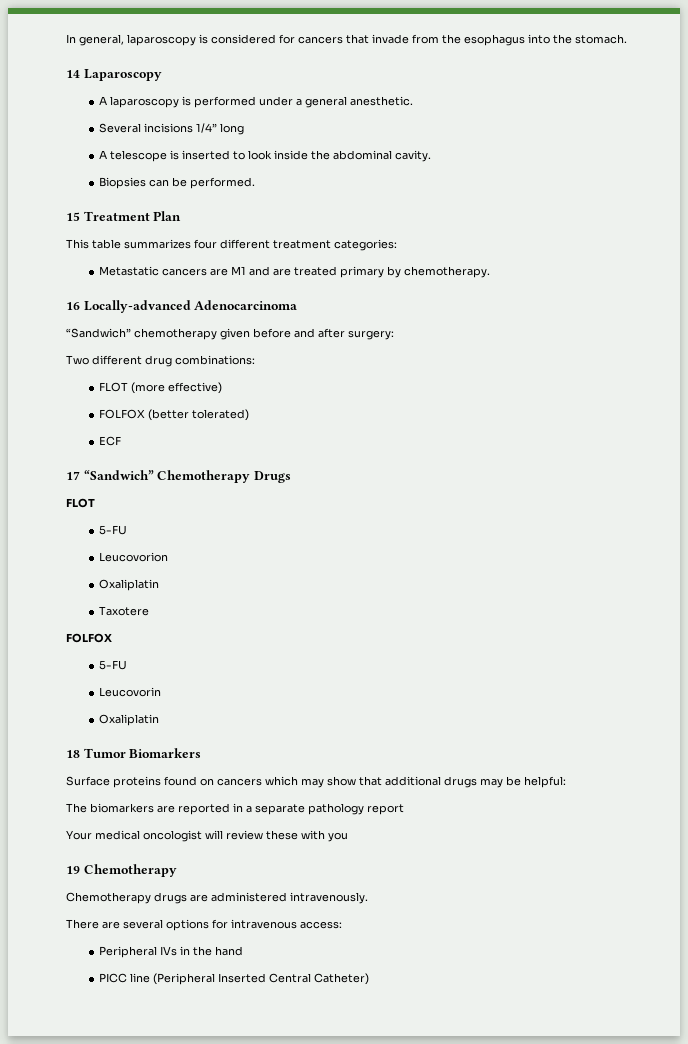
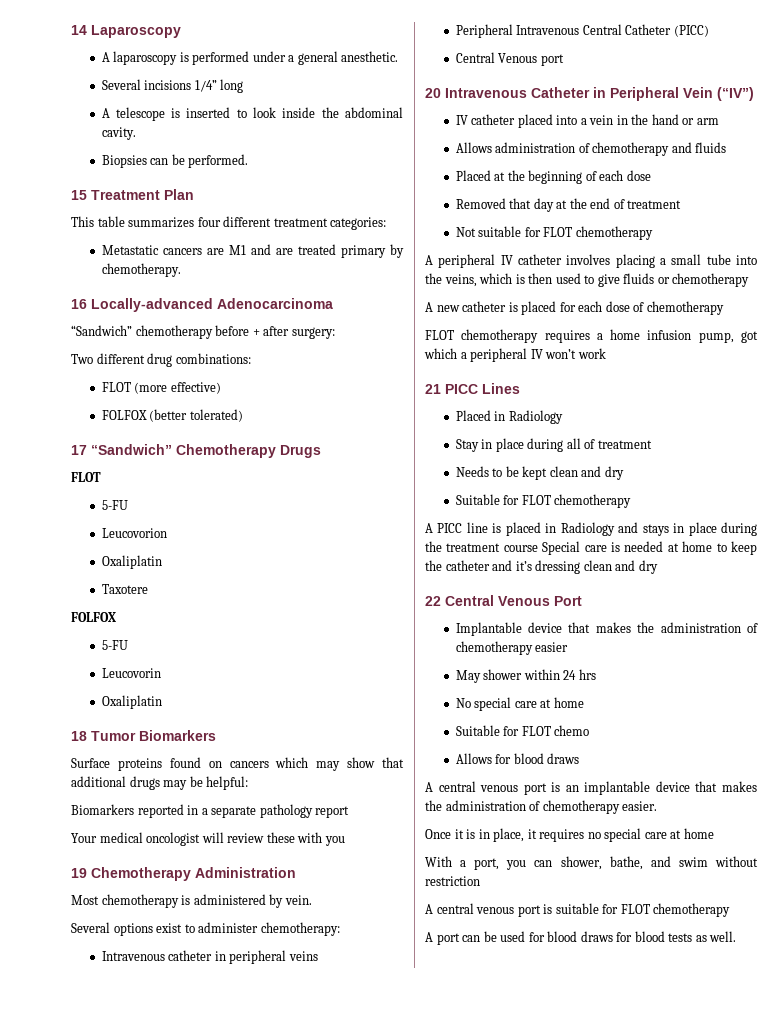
[66,34,627,46] In general, laparoscopy is considered for cancers that invade from the esophagus into the stomach. // -> (71, 30) none
[220,328,315,340] given before and -> [215,325,260,336] before +
[98,436,121,446] // ECF -> (243, 415) none
[66,803,175,813] The biomarkers are -> [71,804,134,815] Biomarkers
[66,892,368,904] [66,919,342,931] [98,946,243,958] [98,973,369,985] // Chemotherapy drugs are administered intravenously. // There are several options for intravenous access: // Peripheral IVs in the hand // PICC line (Peripheral Inserted Central Catheter) -> [195,867,296,878] [71,894,312,908] [71,922,340,936] [101,950,318,964] [455,24,709,38] [455,52,564,66] [425,87,754,101] [455,114,719,128] [455,142,727,156] [455,170,651,184] [455,198,682,212] [455,226,653,240] [425,254,757,268] [425,273,750,287] [425,301,724,315] [425,329,758,343] [424,348,606,362] [425,383,520,394] [455,410,563,424] [455,438,652,452] [455,466,624,480] [455,494,632,508] [425,522,757,536] [425,541,757,555] [425,560,658,574] [425,595,582,606] [455,622,758,636] [455,641,569,655] [455,669,596,683] [455,697,584,711] [455,725,590,736] [455,753,580,764] [425,781,757,795] [425,800,658,814] [425,828,714,842] [425,856,758,870] [425,876,480,886] [425,903,731,917] [425,931,737,945] Administration // Most chemotherapy is administered by vein. // Several options exist to administer chemotherapy: // Intravenous catheter in peripheral veins // Peripheral Intravenous Central Catheter (PICC) // Central Venous port // 20 Intravenous Catheter in Peripheral Vein (“IV”) // IV catheter placed into a vein in the hand or arm // Allows administration of chemotherapy and fluids // Placed at the beginning of each dose // Removed that day at the end of treatment // Not suitable for FLOT chemotherapy // A peripheral IV catheter involves placing a small tube into the veins, which is then used to give fluids or chemotherapy // A new catheter is placed for each dose of chemotherapy // FLOT chemotherapy requires a home infusion pump, got which a peripheral IV won’t work // 21 PICC Lines // Placed in Radiology // Stay in place during all of treatment // Needs to be kept clean and dry // Suitable for FLOT chemotherapy // A PICC line is placed in Radiology and stays in place during the treatment course Special care is needed at home to keep the catheter and it’s dressing clean and dry // 22 Central Venous Port // Implantable device that makes the administration of chemotherapy easier // May shower within 24 hrs // No special care at home // Suitable for FLOT chemo // Allows for blood draws // A central venous port is an implantable device that makes the administration of chemotherapy easier. // Once it is in place, it requires no special care at home // With a port, you can shower, bathe, and swim without restriction // A central venous port is suitable for FLOT chemotherapy // A port can be used for blood draws for blood tests as well.

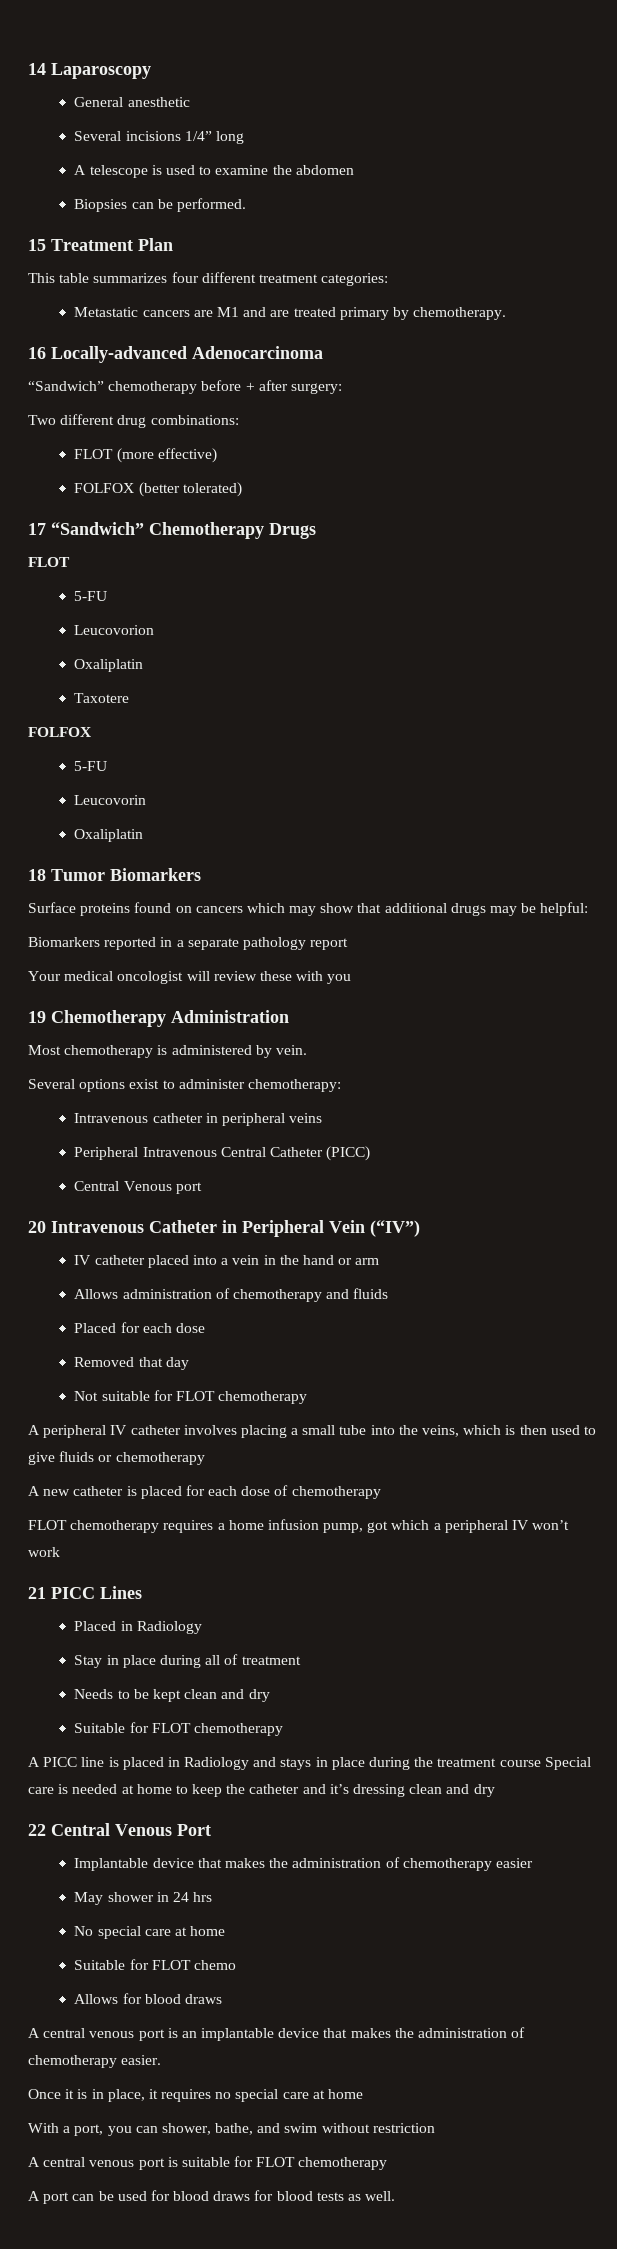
[101,51,399,65] A laparoscopy is performed under a general anesthetic. -> [74,97,190,107] General anesthetic
[186,107,404,118] [101,127,136,140] inserted to look inside the abdominal cavity. -> [165,165,354,175] used to examine the abdomen
[494,170,597,184] at the beginning of -> [120,1322,140,1333] for
[556,198,682,209] at the end of treatment -> (189, 1363) none
[523,669,560,680] within -> [156,1892,169,1902] in

